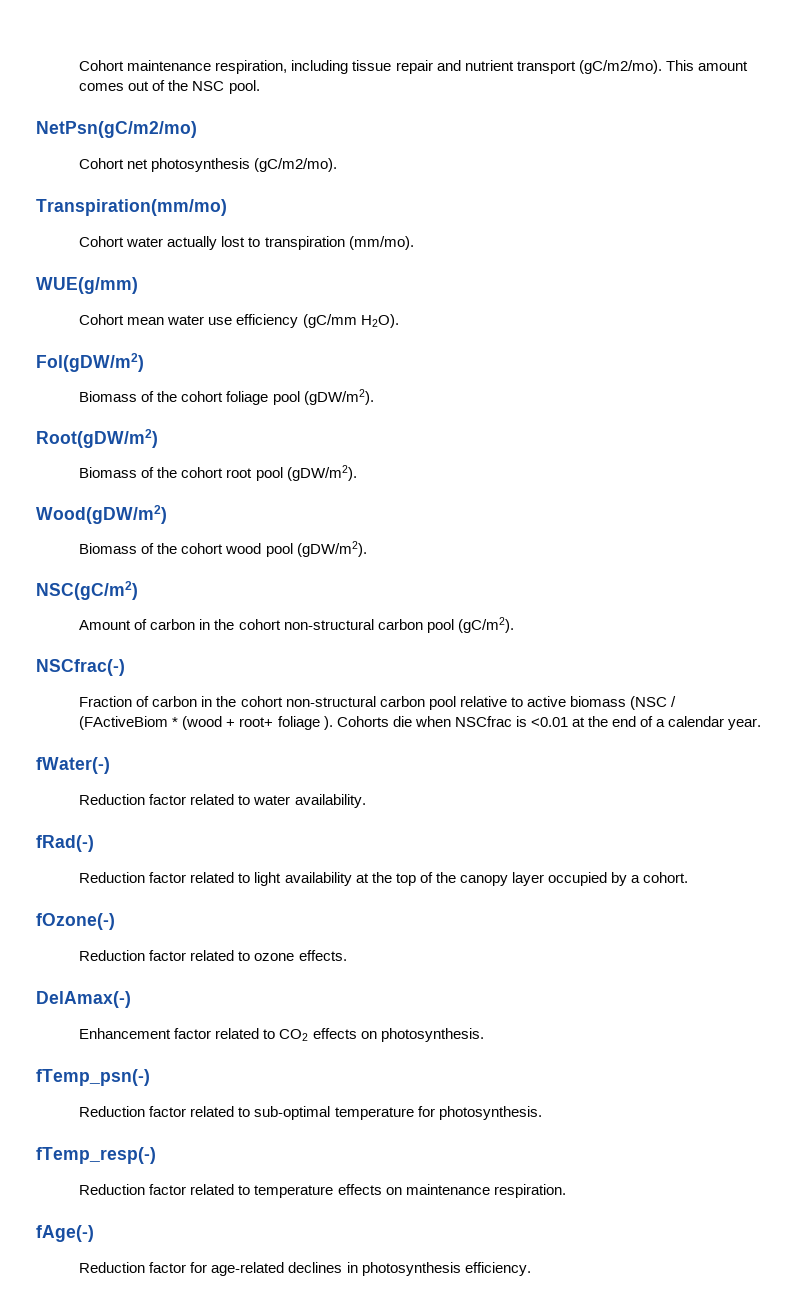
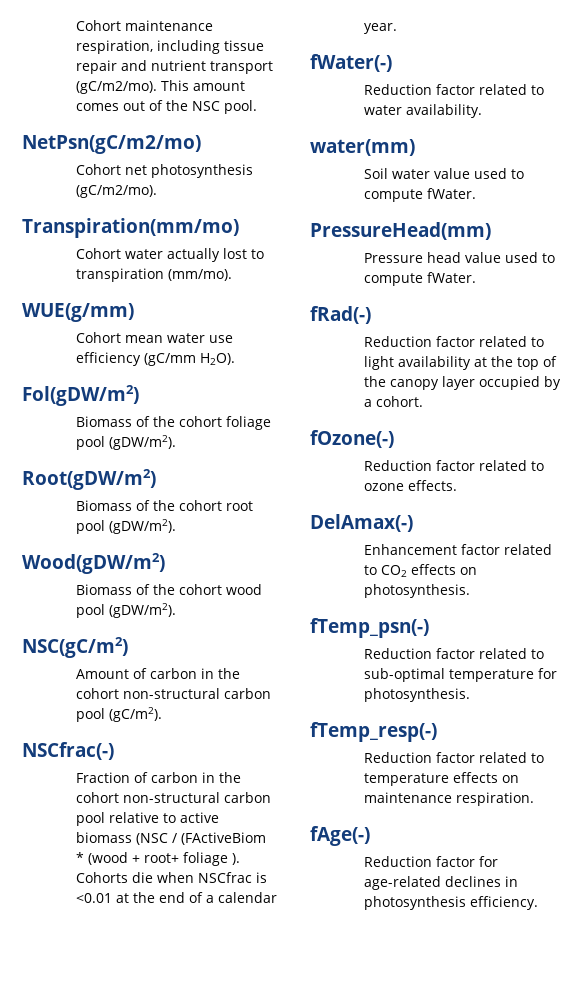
(366, 801) none -> [310,139,415,156] [363,168,524,179] [363,188,476,202] [310,222,491,240] [363,252,555,263] [363,272,476,286] // water(mm) // Soil water value used to compute fWater. // PressureHead(mm) // Pressure head value used to compute fWater.

